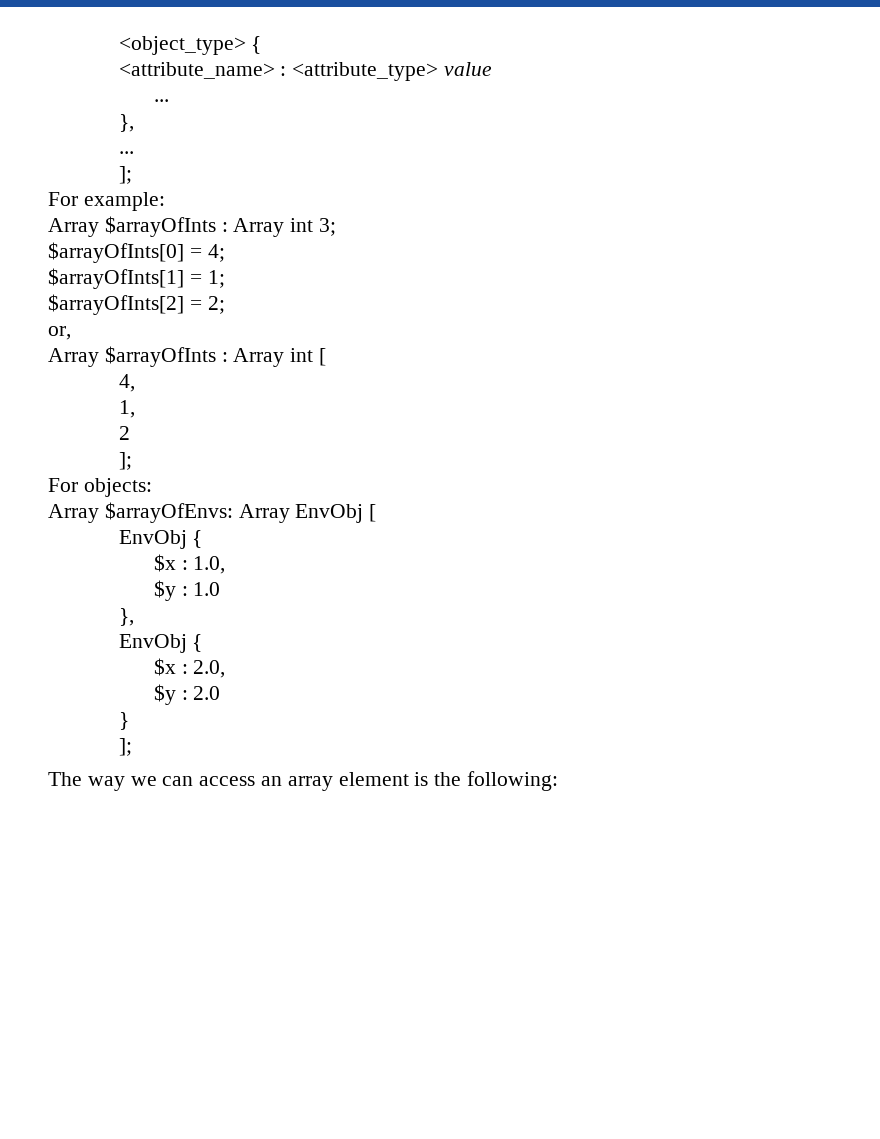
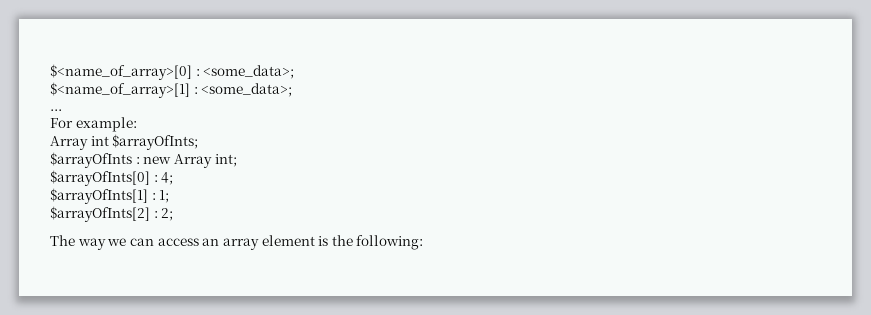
[118,36,262,55] [118,62,493,81] [153,99,169,102] [118,114,134,132] [118,151,134,154] [118,166,132,184] [48,192,165,211] [48,216,337,237] <object_type> { // <attribute_name> : <attribute_type> value // ... // }, // ... // ]; // For example: // Array $arrayOfInts : Array int 3; -> [50,64,295,80] [50,82,293,98] [50,109,62,111] [50,117,137,132] [50,134,199,150] [50,152,237,168] $<name_of_array>[0] : <some_data>; // $<name_of_array>[1] : <some_data>; // ... // For example: // Array int $arrayOfInts; // $arrayOfInts : new Array int;
[189,248,202,258] = -> [153,175,158,182] :
[189,274,202,284] = -> [151,193,156,200] :
[189,300,202,310] = -> [153,211,158,218] :
[48,326,71,340] [48,346,327,367] [118,374,135,392] [118,400,135,418] [118,426,130,440] [118,452,132,470] [48,478,152,497] [48,502,377,523] [118,530,203,549] [153,554,226,574] [153,580,221,601] [118,608,134,626] [118,634,203,653] [153,658,226,678] [153,684,221,705] [118,712,129,730] [118,738,132,756] // or, // Array $arrayOfInts : Array int [ // 4, // 1, // 2 // ]; // For objects: // Array $arrayOfEnvs: Array EnvObj [ // EnvObj { // $x : 1.0, // $y : 1.0 // }, // EnvObj { // $x : 2.0, // $y : 2.0 // } // ]; -> (174, 214) none

